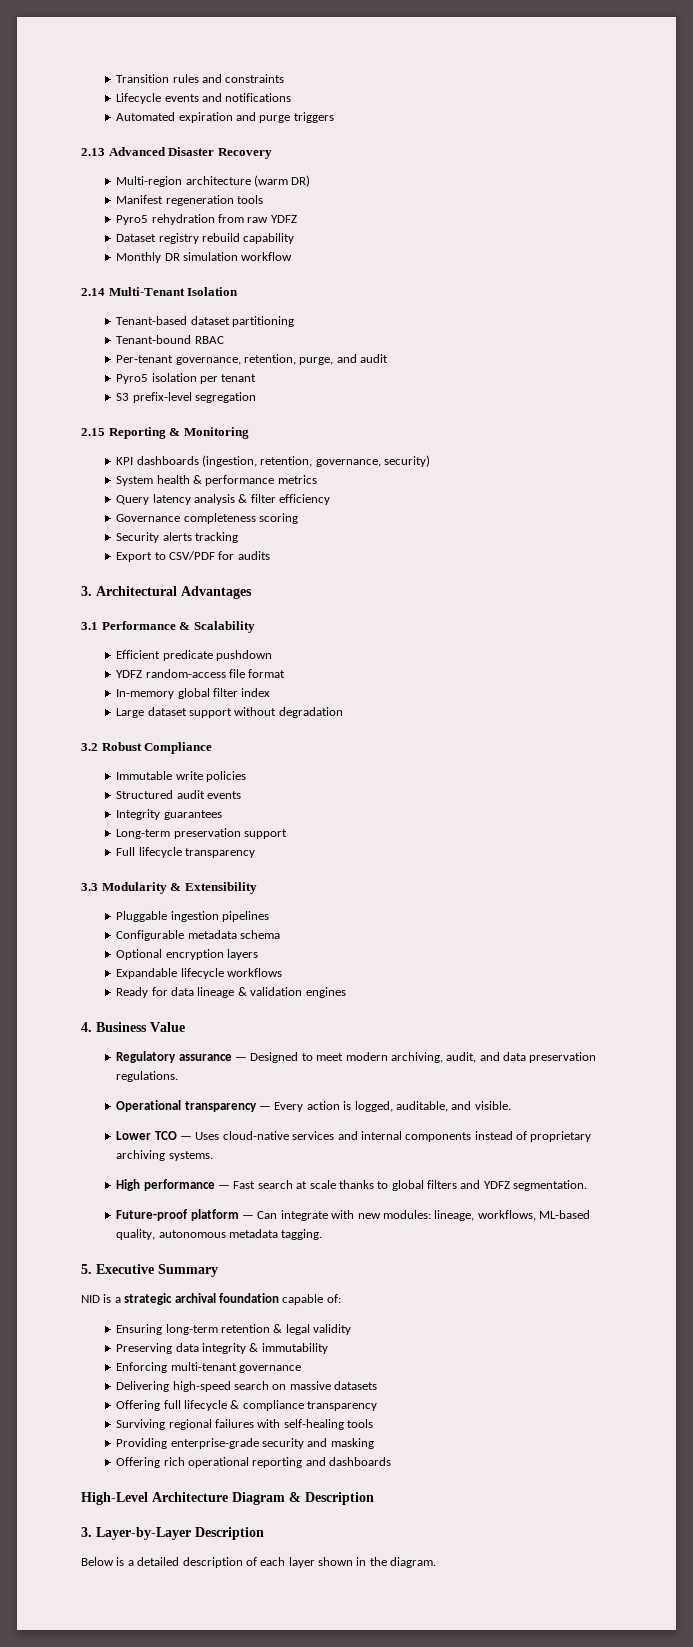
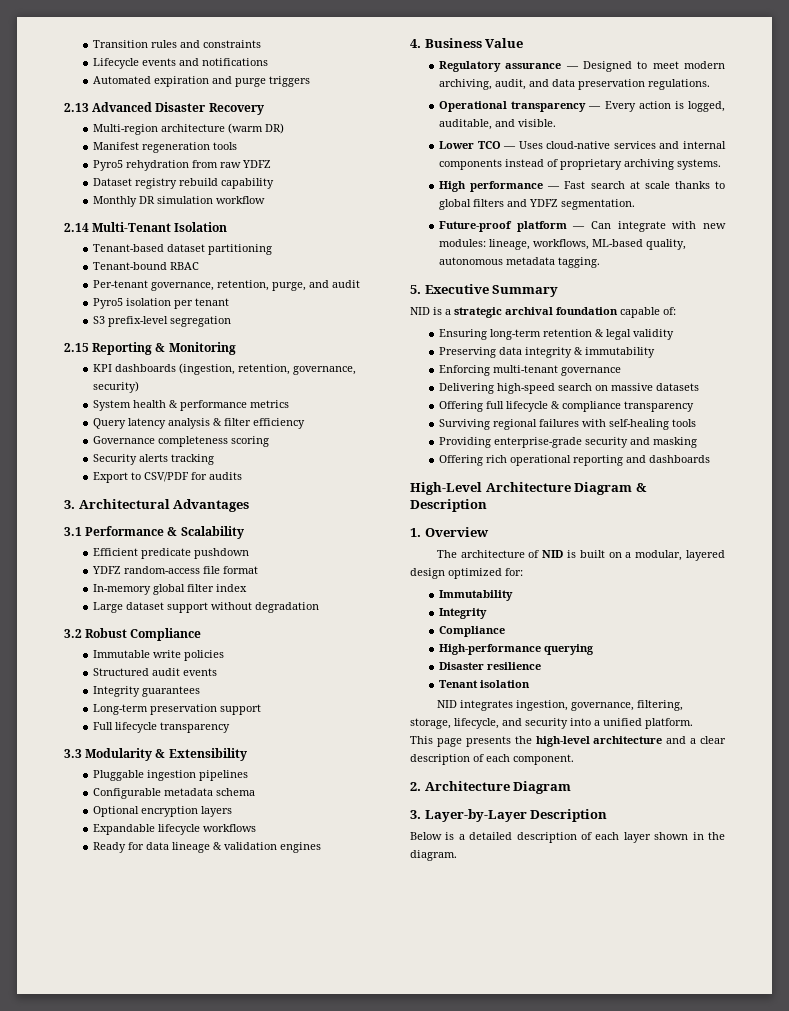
(374, 1498) none -> [410,527,489,537] [436,550,725,561] [410,568,523,579] [438,590,513,601] [438,608,487,619] [438,626,505,637] [438,644,594,655] [438,662,541,670] [438,680,530,688] [436,700,683,711] [410,718,693,729] [410,736,726,747] [410,754,574,765] [410,781,572,794] // 1. Overview // The architecture of NID is built on a modular, layered design optimized for: // Immutability // Integrity // Compliance // High-performance querying // Disaster resilience // Tenant isolation // NID integrates ingestion, governance, filtering, storage, lifecycle, and security into a unified platform. // This page presents the high-level architecture and a clear description of each component. // 2. Architecture Diagram

